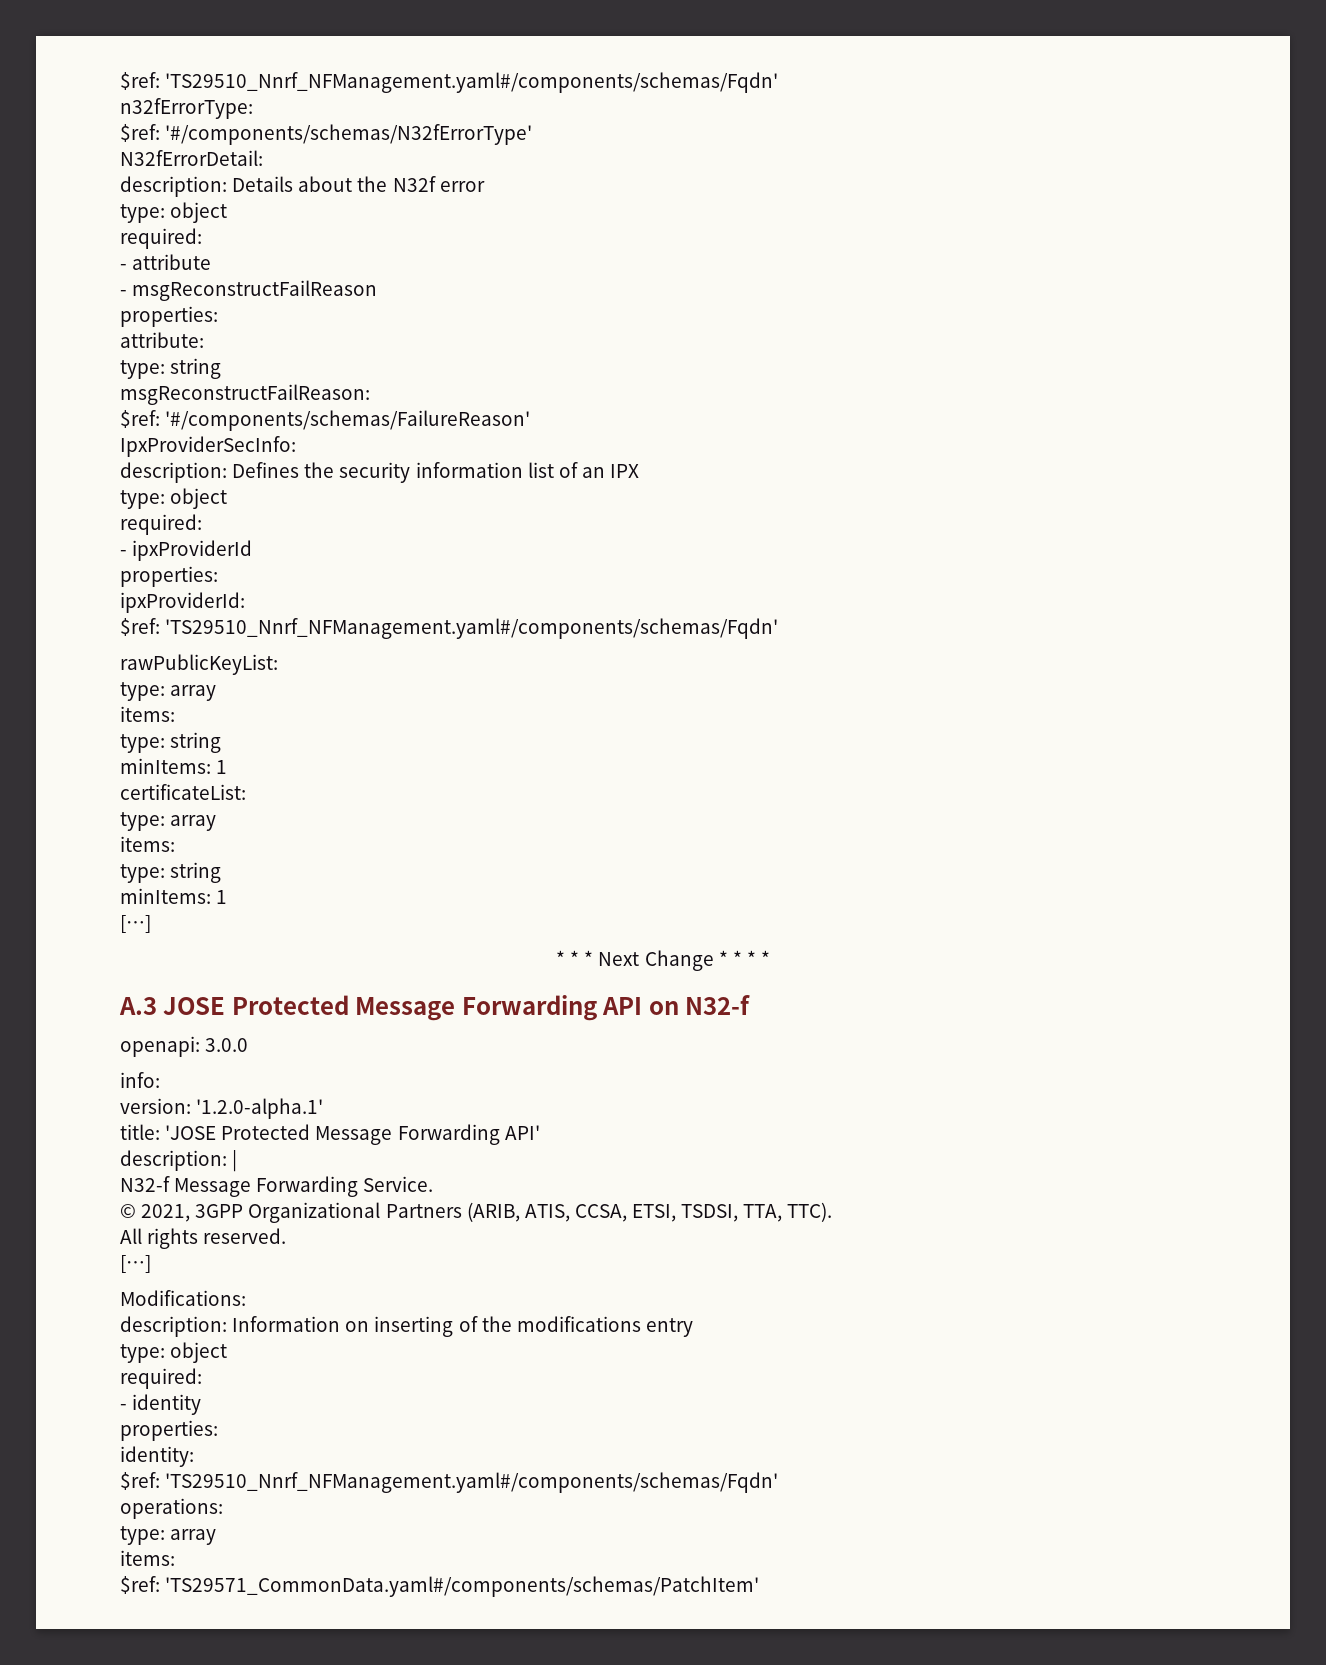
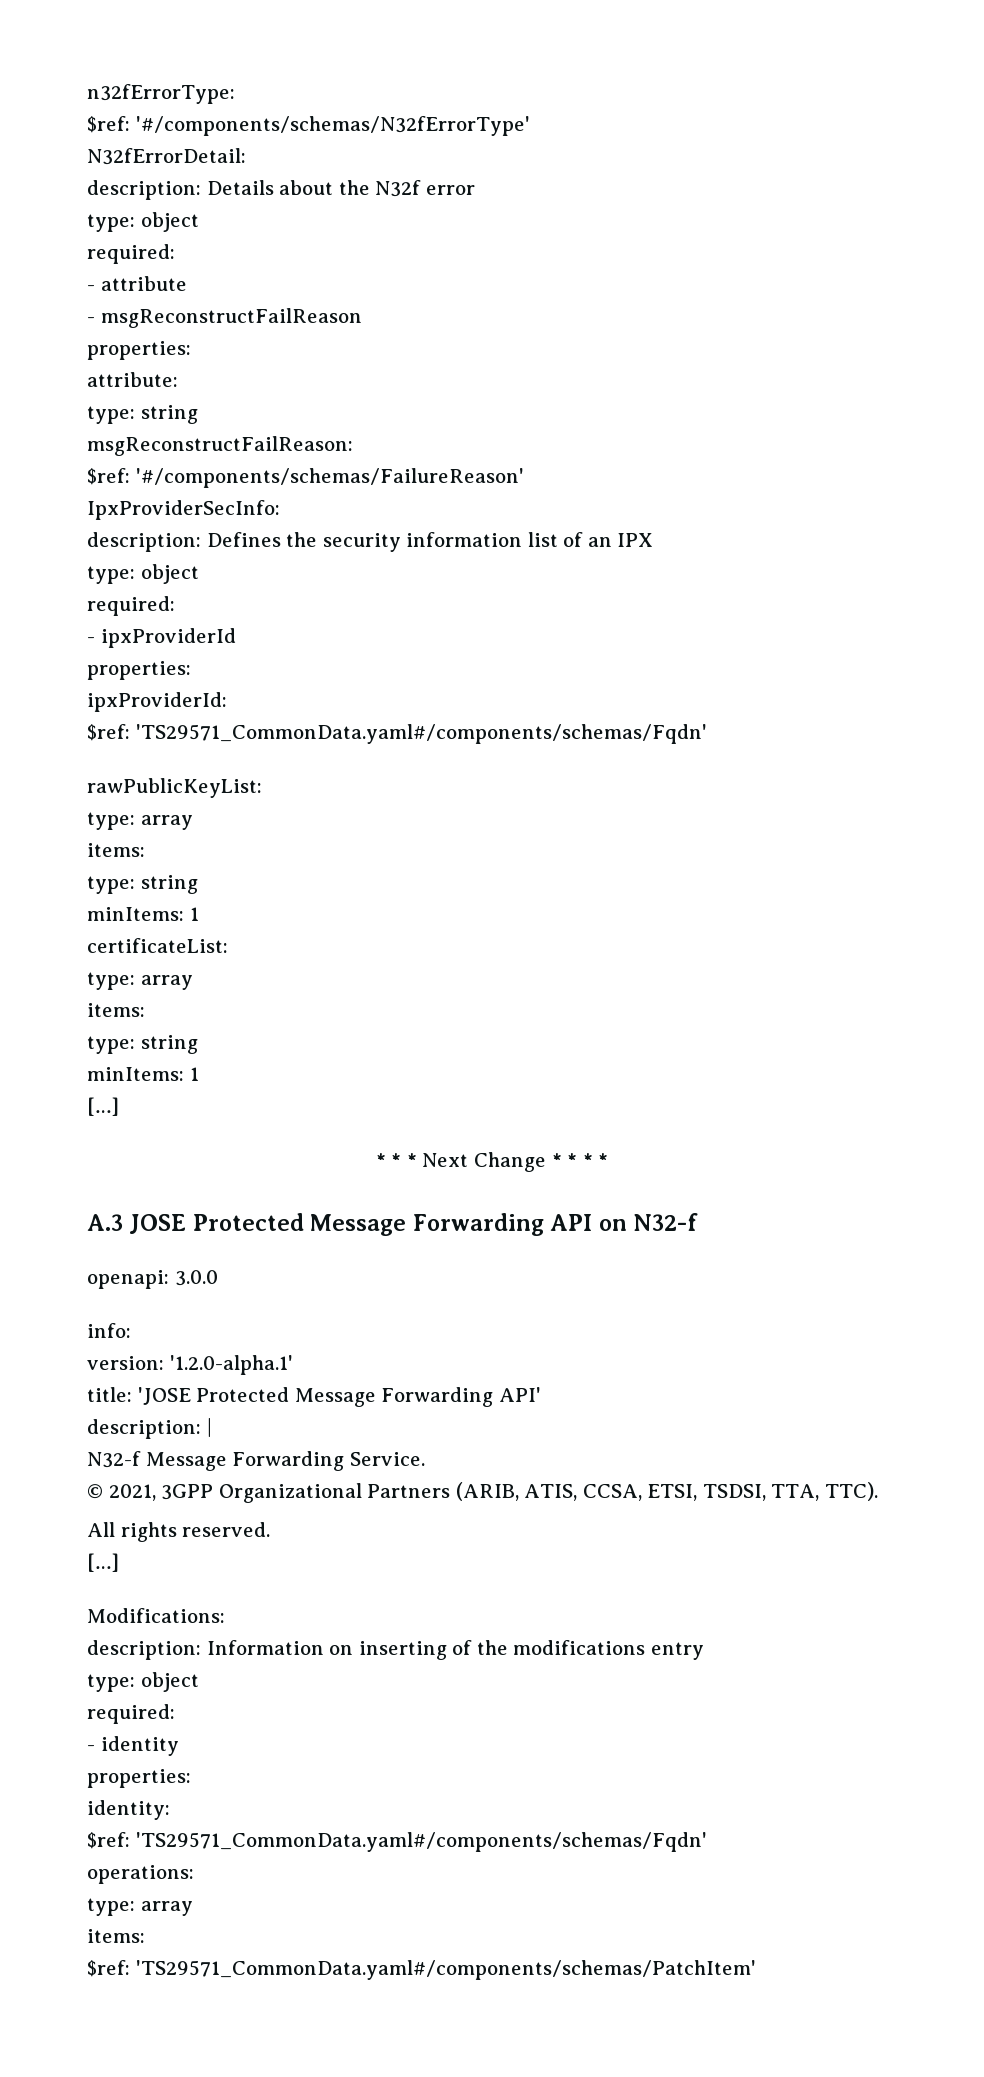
[120,72,779,93] $ref: 'TS29510_Nnrf_NFManagement.yaml#/components/schemas/Fqdn' // -> (87, 94) none
[165,618,779,639] 'TS29510_Nnrf_NFManagement.yaml#/components/schemas/Fqdn' -> [135,724,707,744] 'TS29571_CommonData.yaml#/components/schemas/Fqdn'
[165,1472,779,1493] 'TS29510_Nnrf_NFManagement.yaml#/components/schemas/Fqdn' -> [135,1832,707,1852] 'TS29571_CommonData.yaml#/components/schemas/Fqdn'

